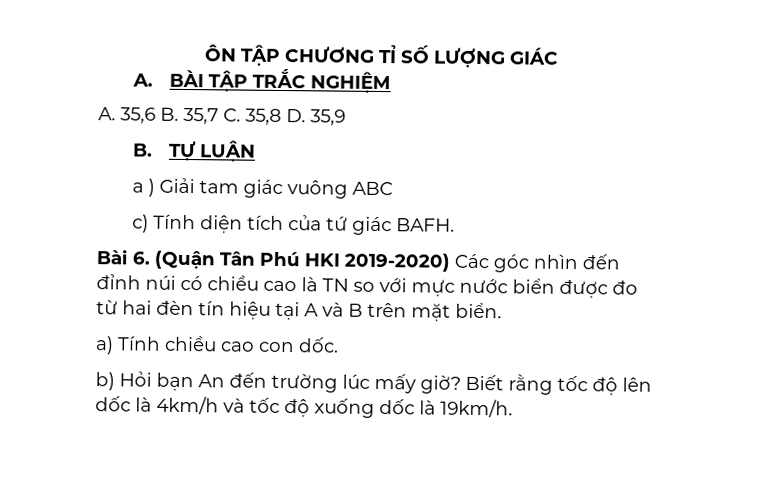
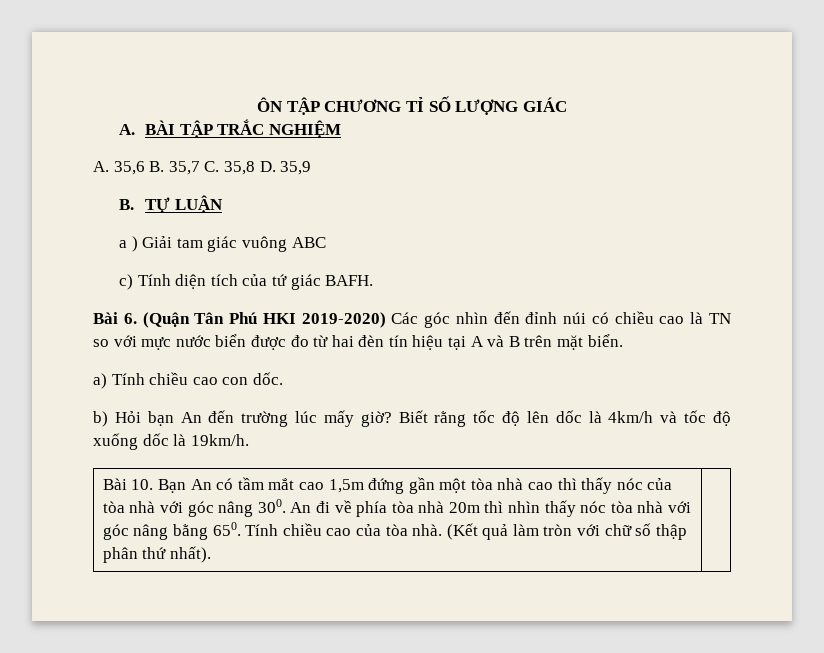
(513, 408) none -> [102,477,673,494] [102,499,691,517] [102,522,687,540] [102,546,211,563] // Bài 10. Bạn An có tầm mắt cao 1,5m đứng gần một tòa nhà cao thì thấy nóc của tòa nhà với góc nâng 300. An đi về phía tòa nhà 20m thì nhìn thấy nóc tòa nhà với góc nâng bằng 650. Tính chiều cao của tòa nhà. (Kết quả làm tròn với chữ số thập phân thứ nhất). |

